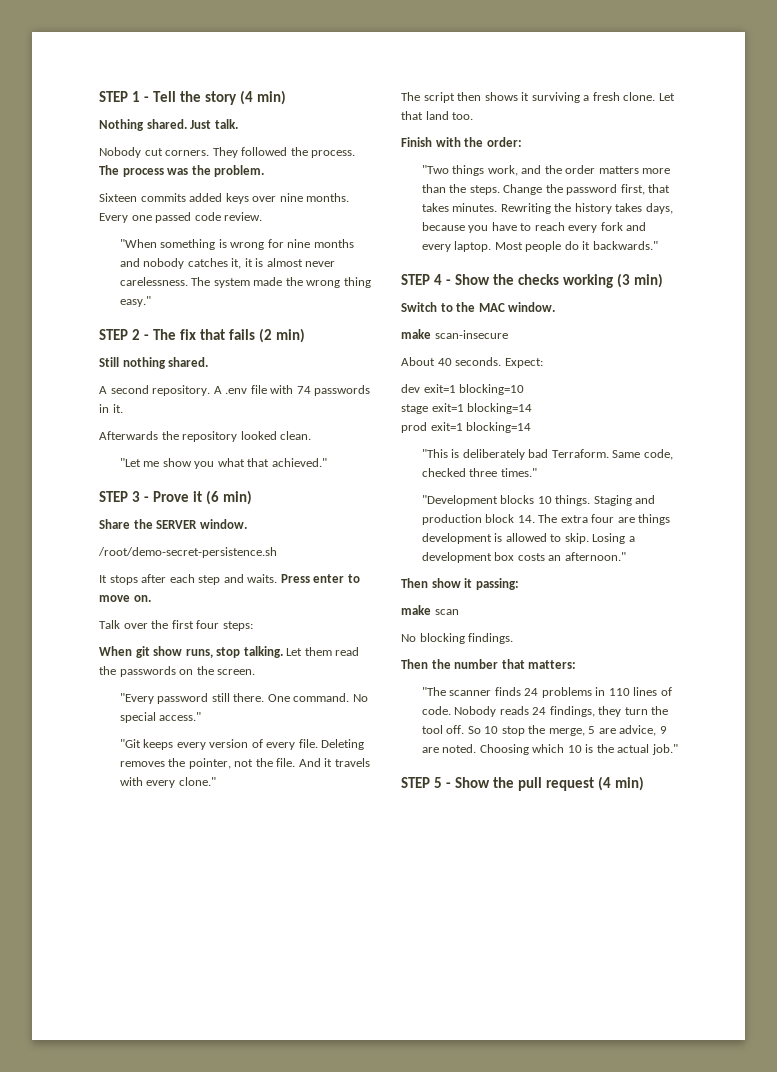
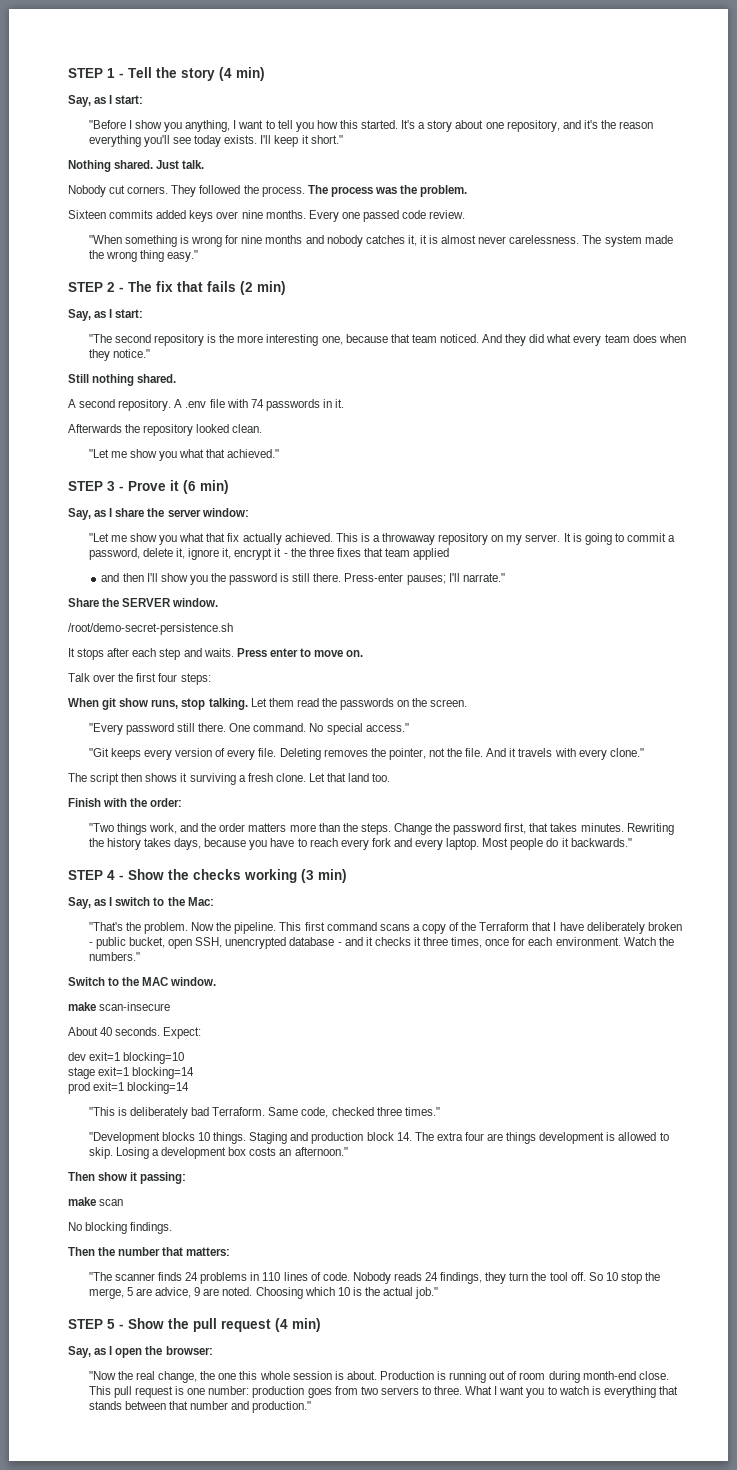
(287, 97) none -> [68,95,144,107] [88,120,654,132] [88,135,343,147] // Say, as I start: // "Before I show you anything, I want to tell you how this started. It's a story about one repository, and it's the reason everything you'll see today exists. I'll keep it short."
(306, 335) none -> [68,309,144,321] [88,334,686,346] [88,349,150,361] // Say, as I start: // "The second repository is the more interesting one, because that team noticed. And they did what every team does when they notice."
(253, 497) none -> [68,508,249,520] [88,533,676,545] [88,548,450,560] [101,573,505,585] // Say, as I share the server window: // "Let me show you what that fix actually achieved. This is a throwaway repository on my server. It is going to commit a password, delete it, ignore it, encrypt it - the three fixes that team applied // and then I'll show you the password is still there. Press-enter pauses; I'll narrate."
(664, 280) none -> [68,897,214,909] [88,922,682,934] [88,937,674,949] [88,952,140,961] // Say, as I switch to the Mac: // "That's the problem. Now the pipeline. This first command scans a copy of the Terraform that I have deliberately broken - public bucket, open SSH, unencrypted database - and it checks it three times, once for each environment. Watch the numbers."
(645, 783) none -> [68,1346,213,1358] [88,1371,669,1383] [88,1386,678,1398] [88,1401,312,1413] // Say, as I open the browser: // "Now the real change, the one this whole session is about. Production is running out of room during month-end close. This pull request is one number: production goes from two servers to three. What I want you to watch is everything that stands between that number and production."

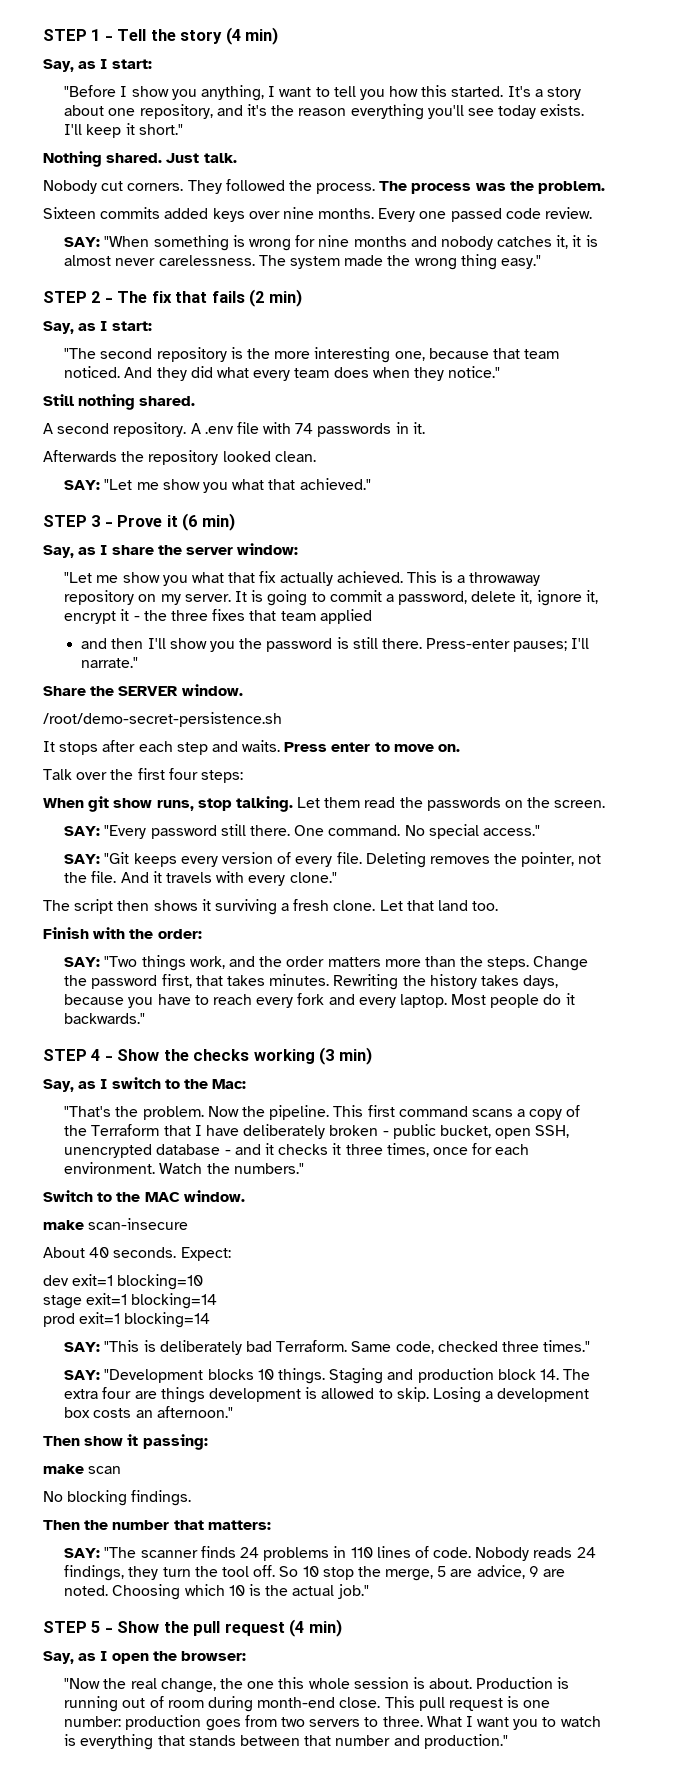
(466, 214) none -> [64,237,101,247] SAY:
(263, 428) none -> [64,480,101,490] SAY:
(468, 703) none -> [64,826,101,836] SAY:
(409, 727) none -> [64,854,101,864] SAY:
(183, 802) none -> [64,957,101,967] SAY:
(190, 1088) none -> [64,1342,101,1352] SAY:
(440, 1111) none -> [64,1370,101,1380] SAY:
(231, 1251) none -> [64,1548,101,1558] SAY:

